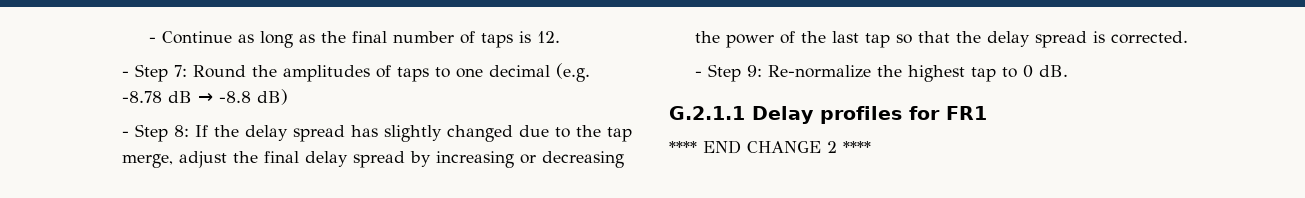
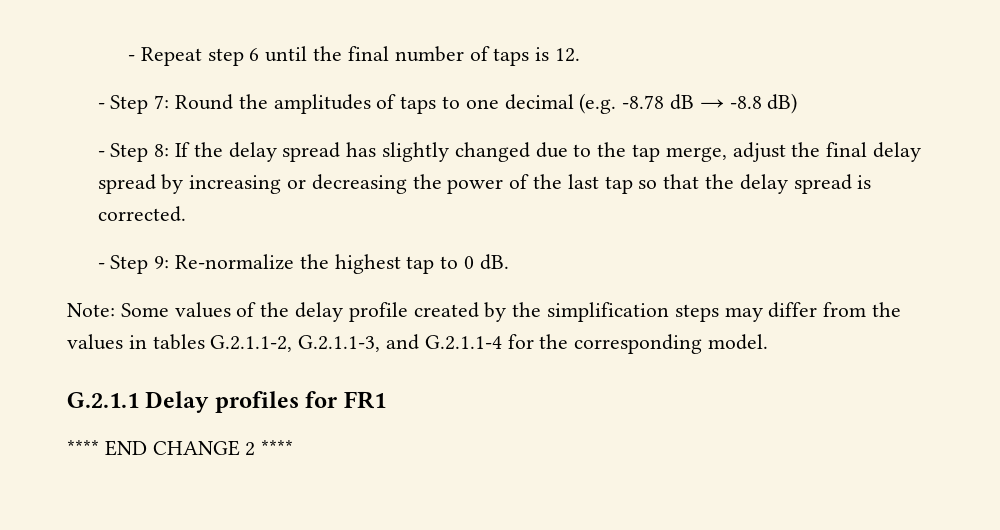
[148,31,315,48] - Continue as long as -> [128,46,308,66] - Repeat step 6 until
(1069, 71) none -> [67,302,902,322] [67,334,769,354] // Note: Some values of the delay profile created by the simplification steps may differ from the values in tables G.2.1.1-2, G.2.1.1-3, and G.2.1.1-4 for the corresponding model.

